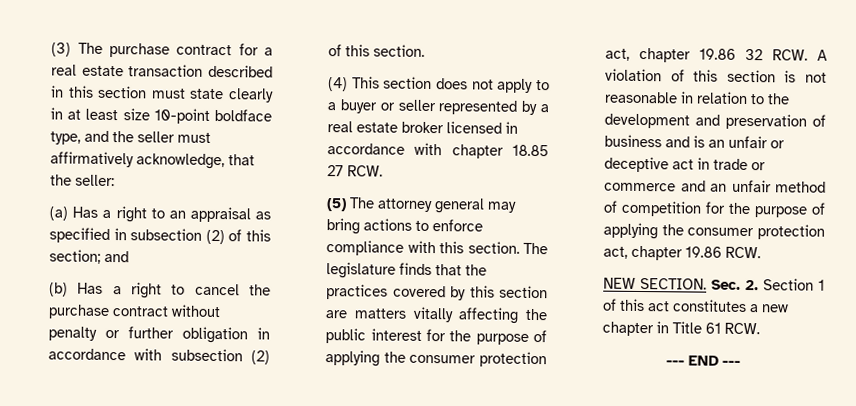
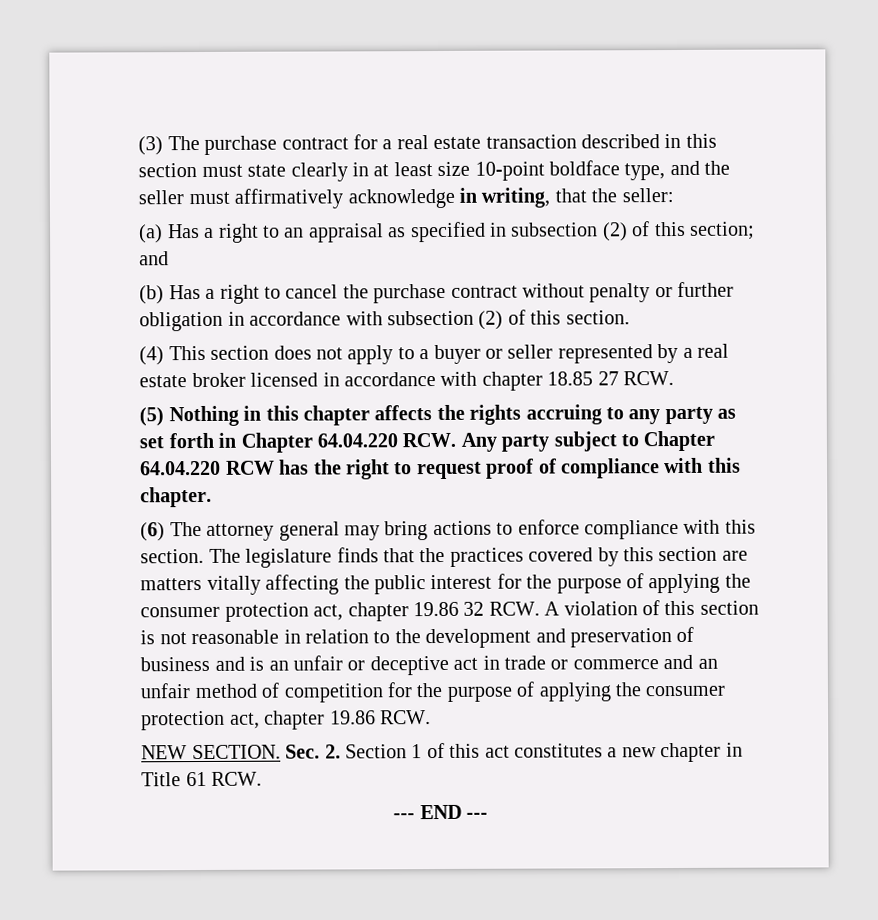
[136,153,226,170] acknowledge, -> [347,187,551,209] acknowledge in writing,
(348, 205) none -> [168,404,737,427] [139,430,716,453] [140,457,741,480] [140,486,213,508] [140,522,166,542] Nothing in this chapter affects the rights accruing to any party as set forth in Chapter 64.04.220 RCW. Any party subject to Chapter 64.04.220 RCW has the right to request proof of compliance with this chapter. // (6)

